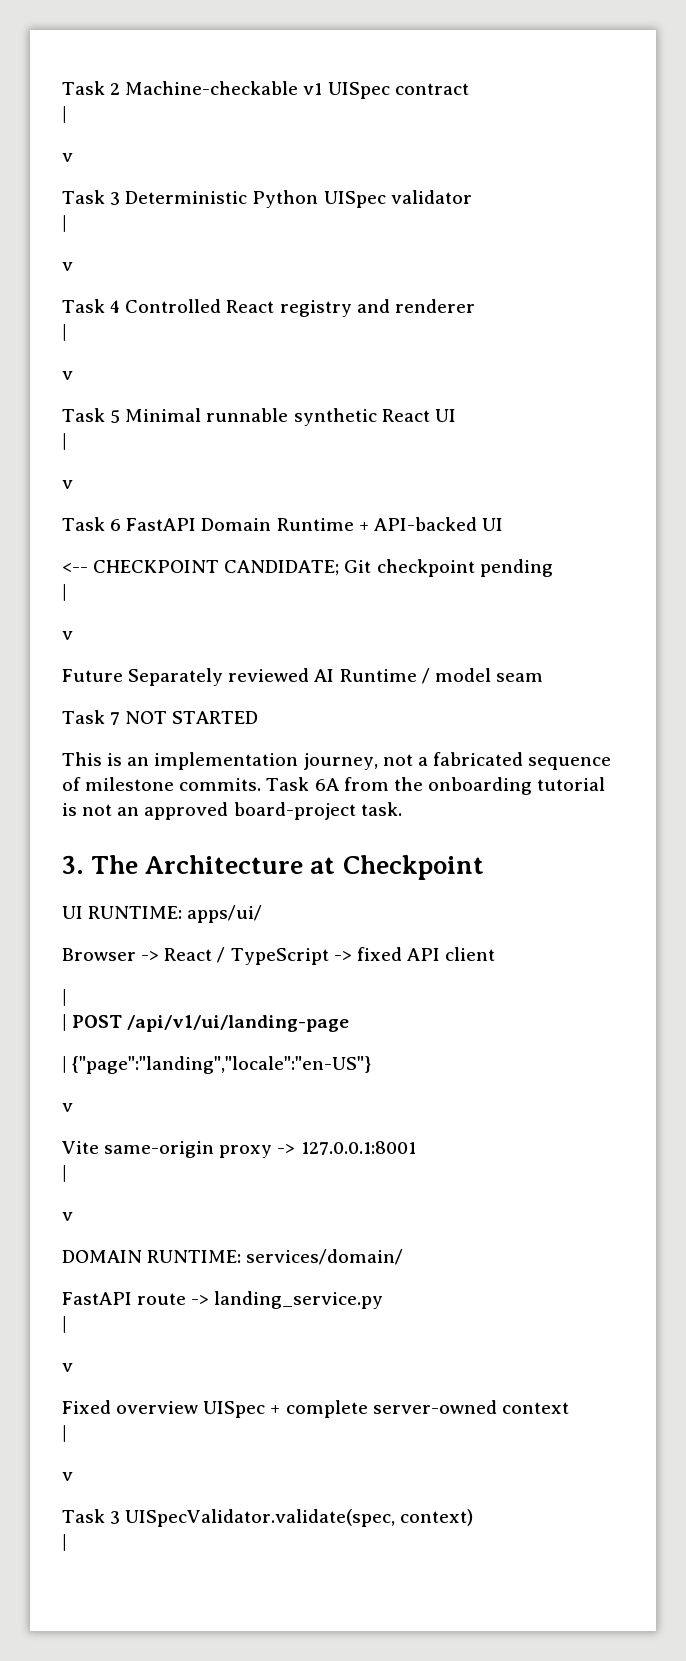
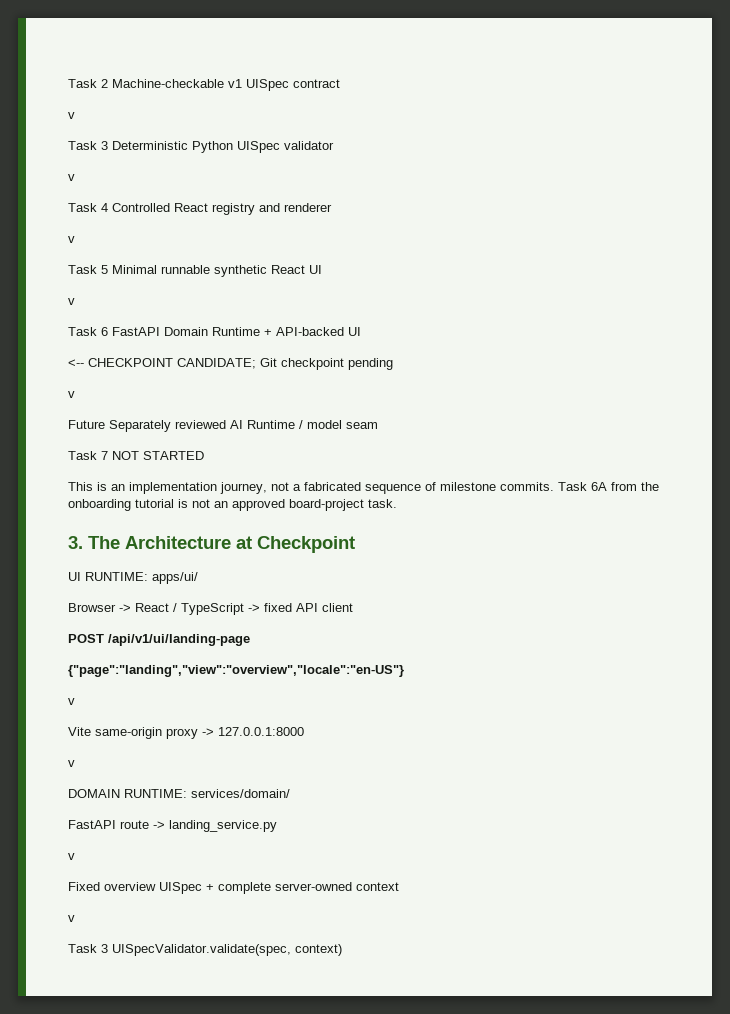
[62,106,67,123] // | -> (340, 83) none
[62,215,67,232] // | -> (334, 145) none
[62,324,67,341] // | -> (332, 207) none
[62,433,67,450] // | -> (322, 269) none
[62,584,67,601] // | -> (393, 364) none
[62,989,67,1006] [62,1014,67,1031] | // | -> (353, 607) none
[62,1056,372,1074] | {"page":"landing","locale":"en-US"} -> [68,665,404,677] {"page":"landing","view":"overview","locale":"en-US"}
[300,1141,416,1155] [62,1165,67,1182] 127.0.0.1:8001 // | -> [218,727,304,736] 127.0.0.1:8000
[62,1316,67,1333] // | -> (277, 826) none
[62,1425,67,1442] // | -> (399, 886) none
[62,1534,67,1551] // | -> (342, 950) none

